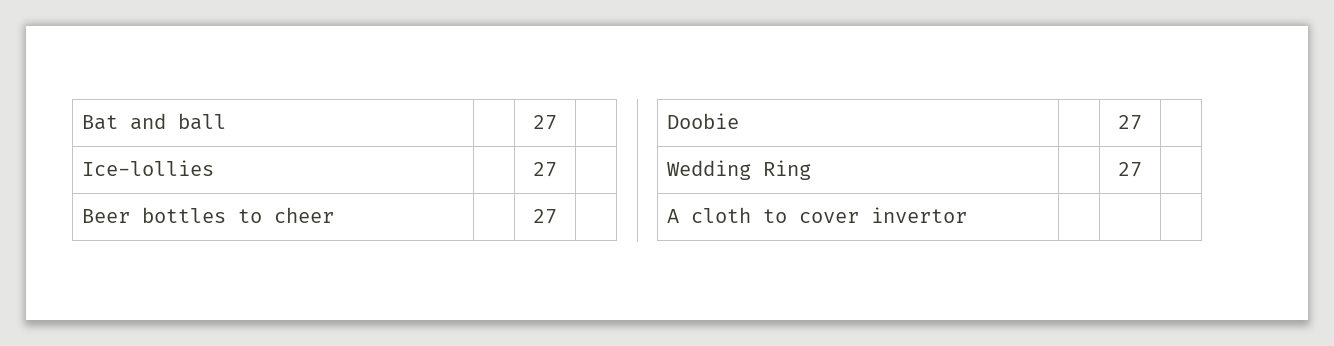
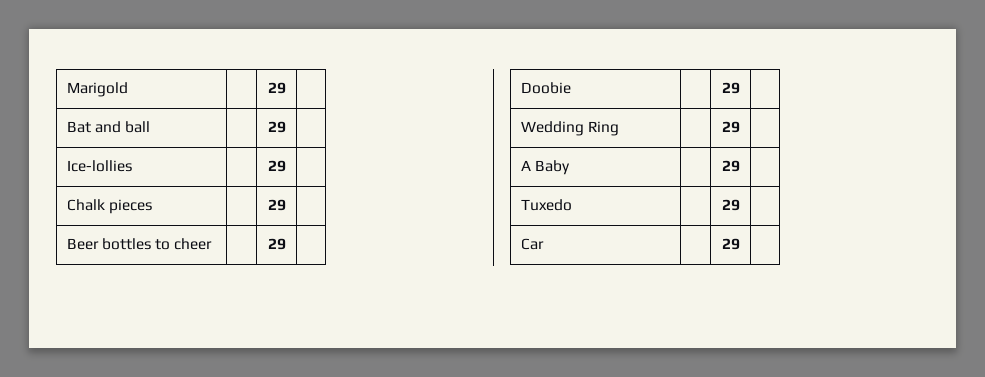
(82, 122) none -> [66,82,128,97] [267,82,286,94] Marigold | | 29 | //
[533,115,557,130] 27 -> [267,121,286,133] 29
[533,162,557,177] 27 -> [267,160,286,172] [66,199,152,214] [267,199,286,211] 29 | // Chalk pieces | | 29
[533,209,557,224] 27 -> [267,238,286,250] 29
[1118,115,1142,130] 27 -> [721,82,740,94] 29
[1118,162,1142,177] 27 -> [721,121,740,133] 29
[691,207,968,223] cloth to cover invertor | | -> [534,160,570,175] [721,160,740,172] [520,199,572,211] [721,199,740,211] [520,238,544,250] [721,238,740,250] Baby | | 29 | // Tuxedo | | 29 | // Car | | 29

